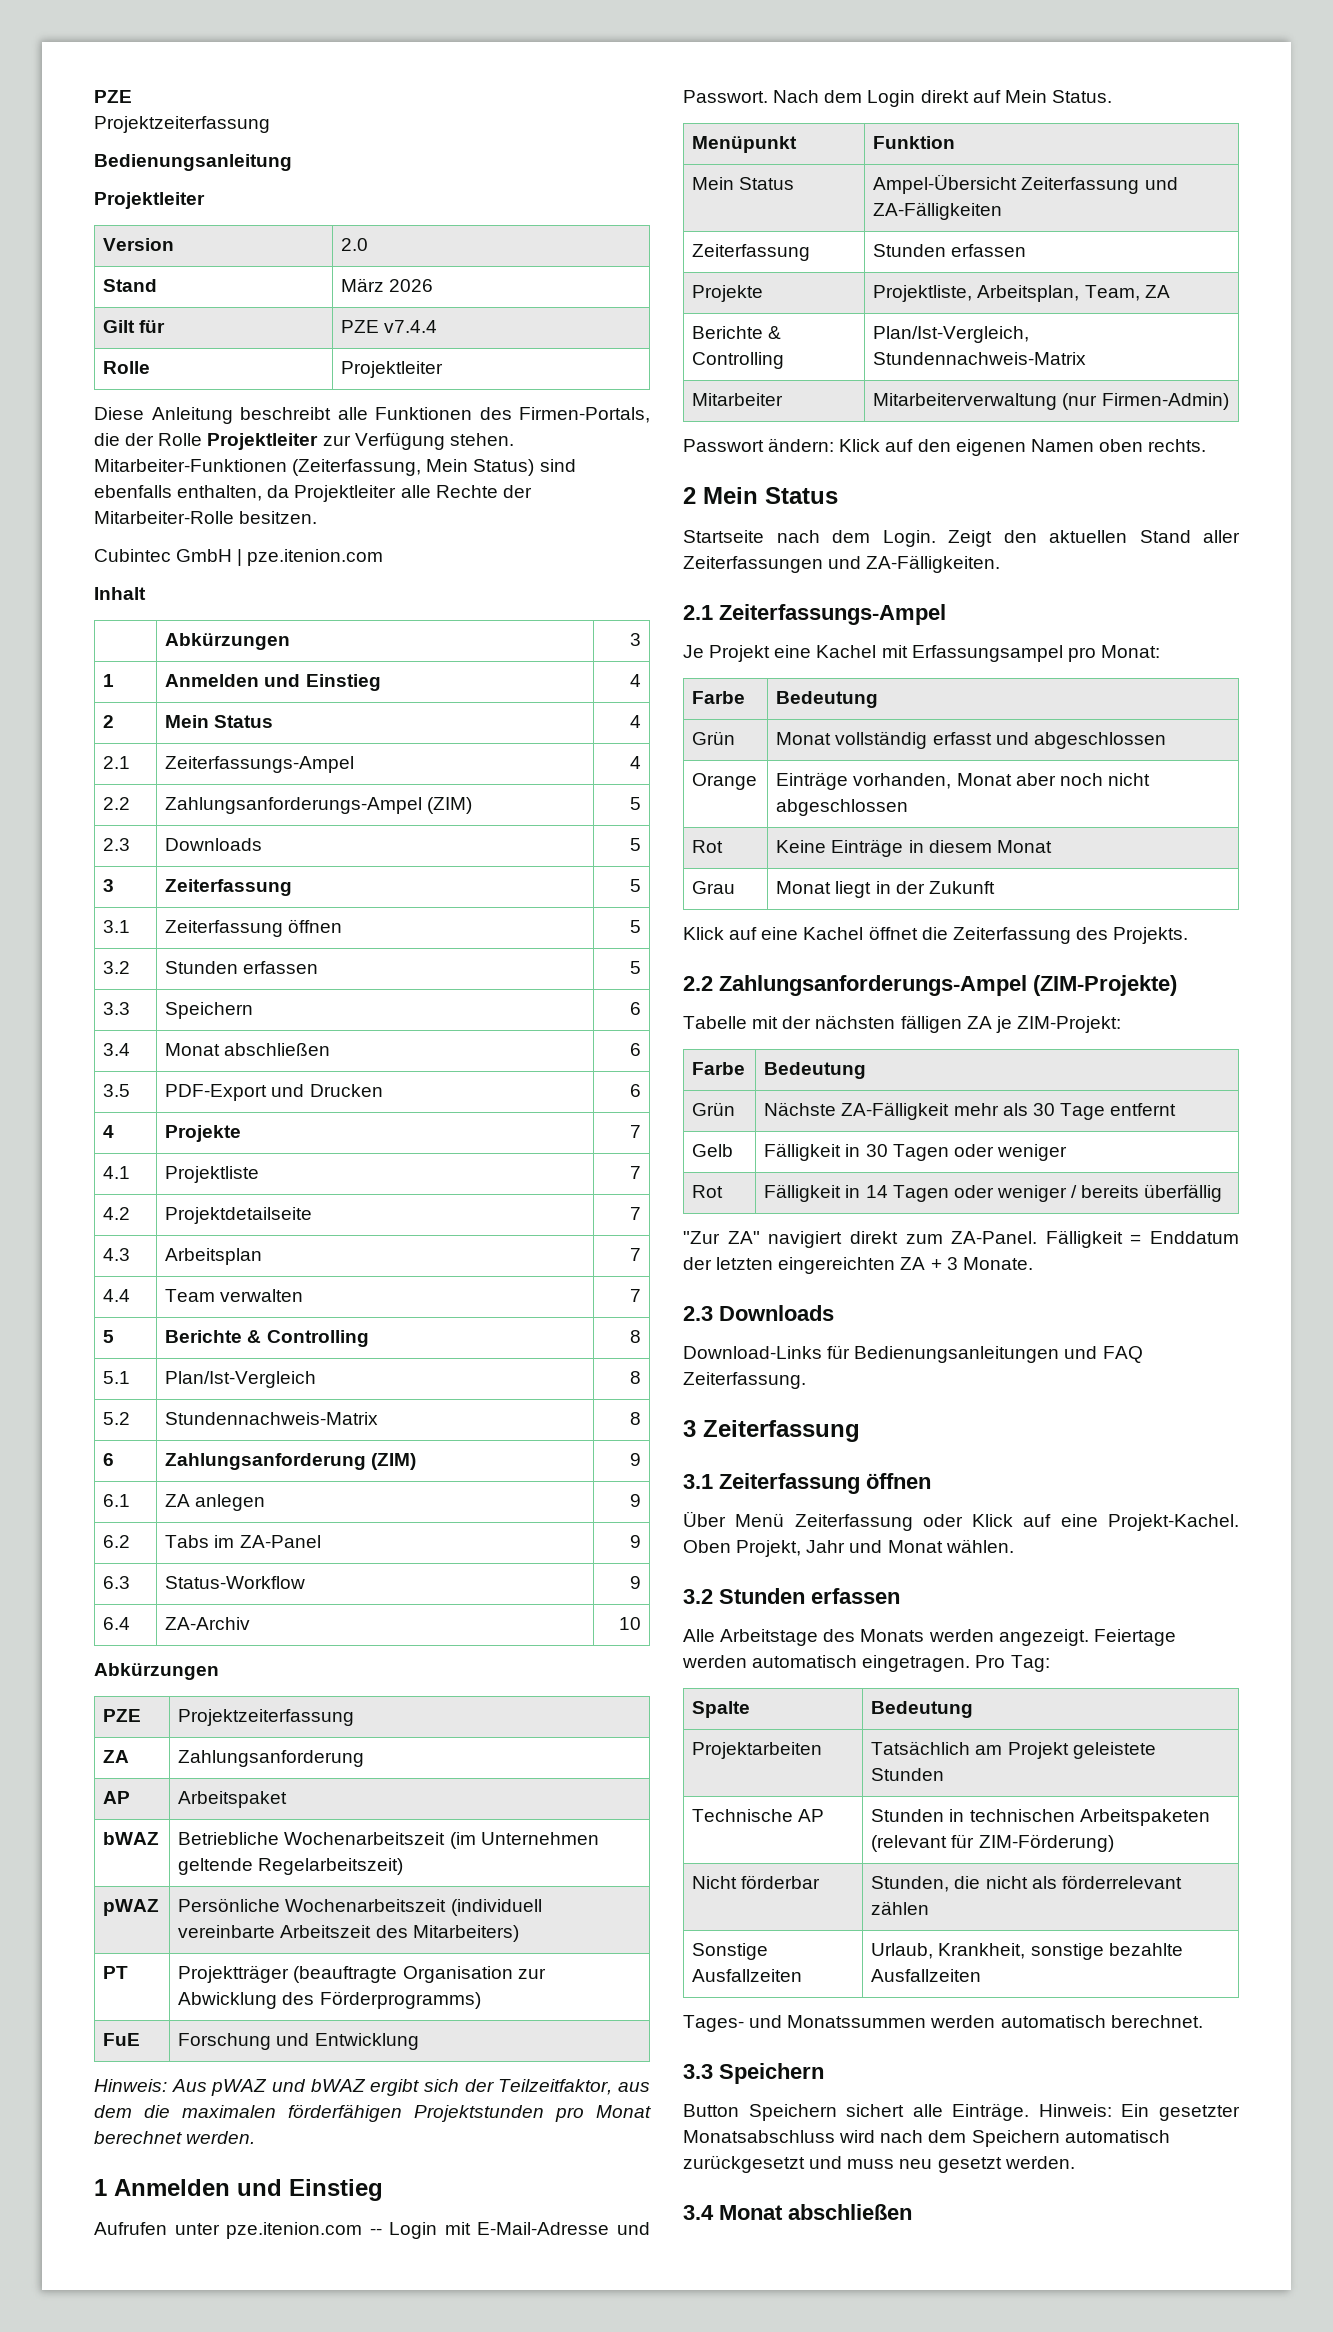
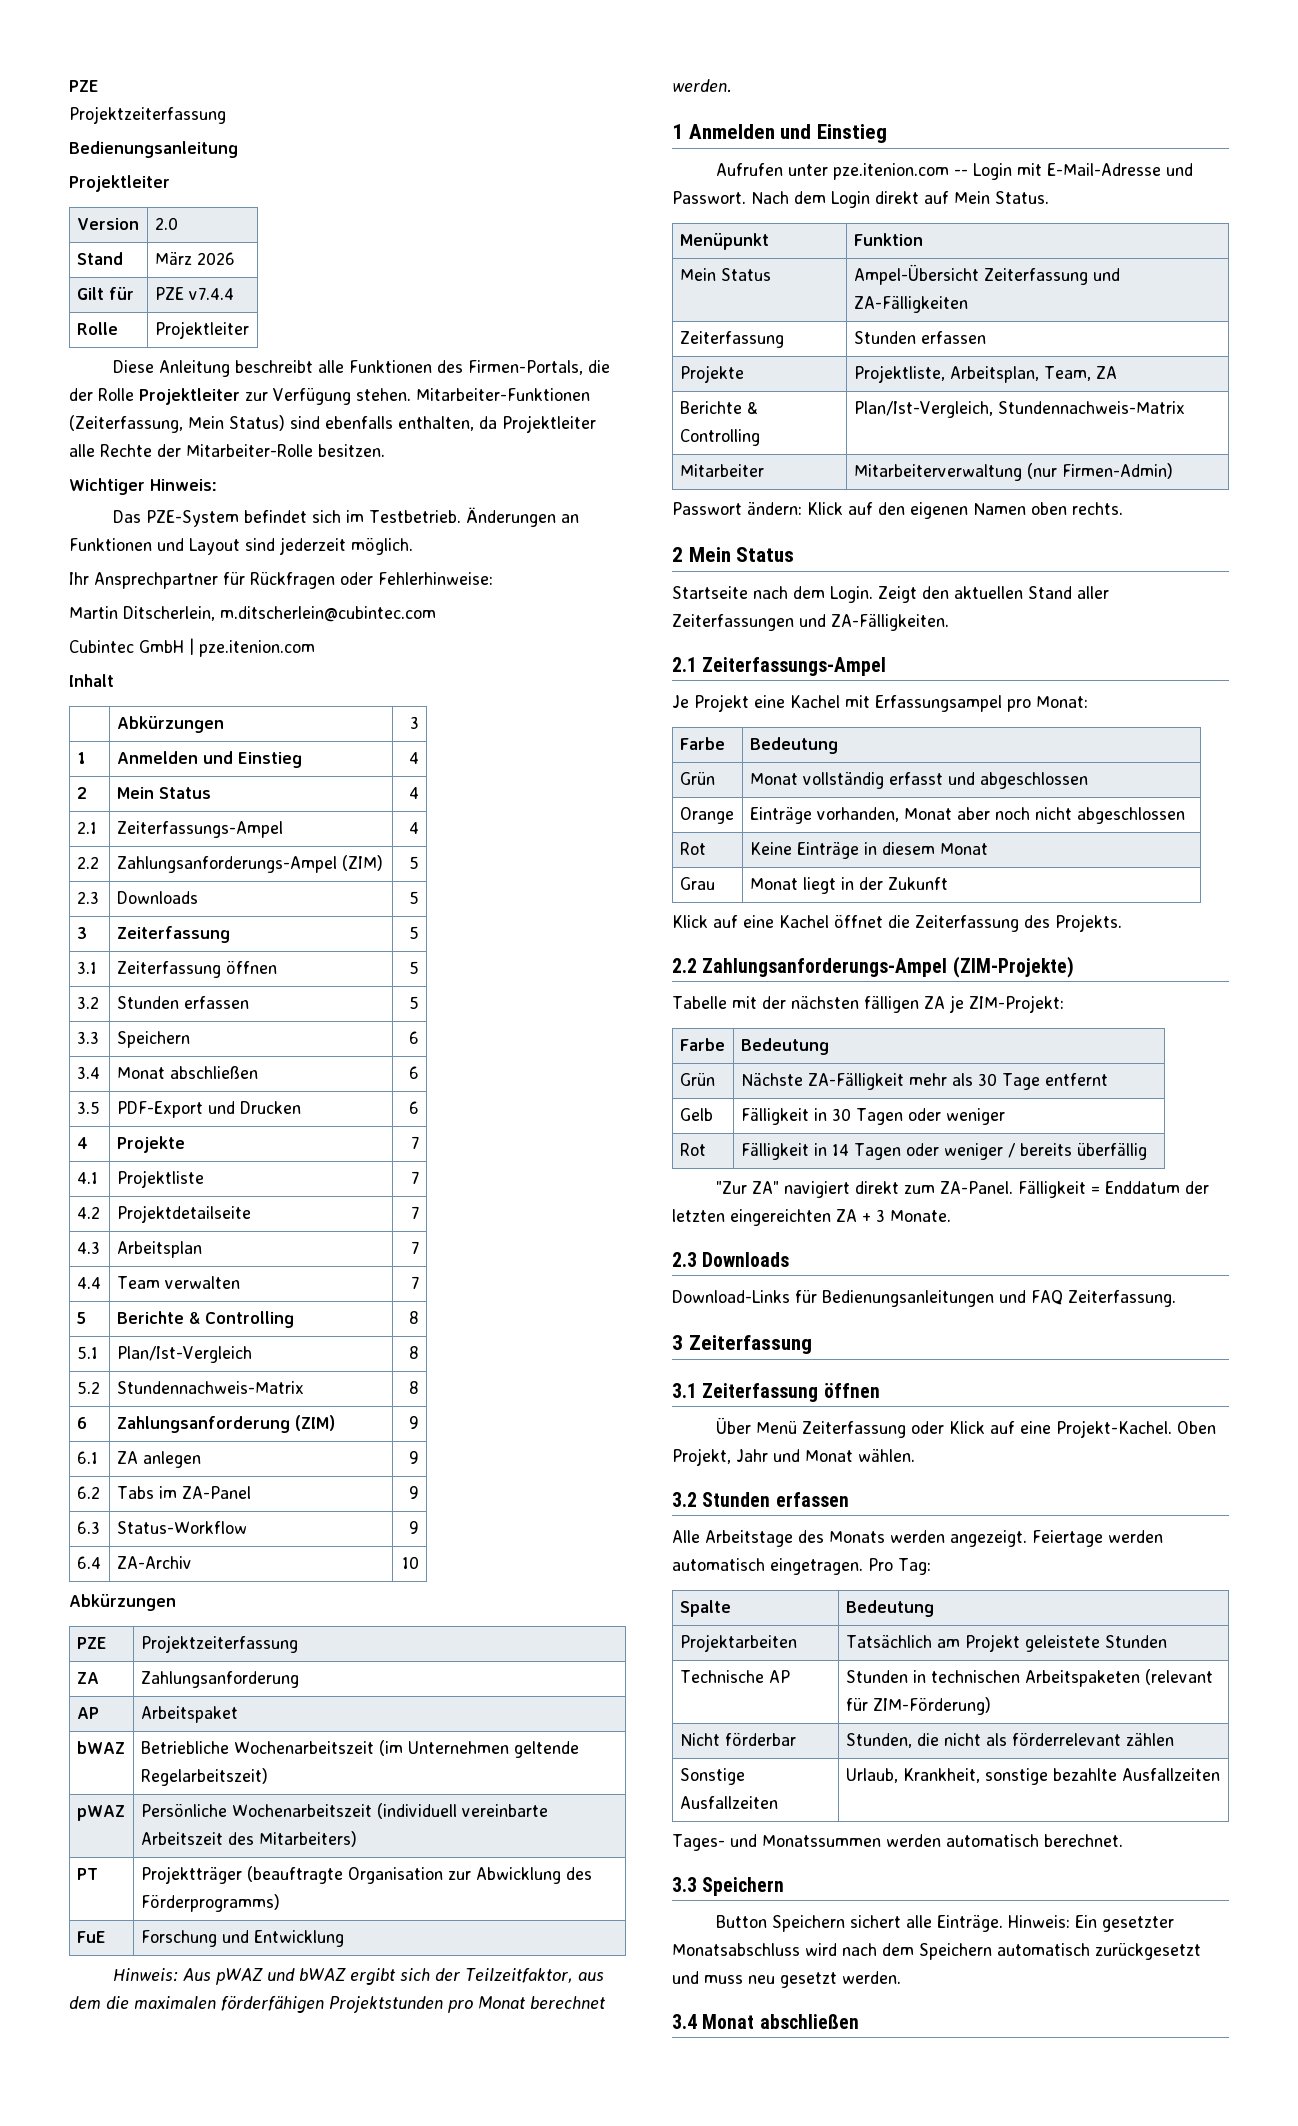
(318, 517) none -> [69,478,217,495] [113,507,580,527] [69,537,413,555] [69,572,493,589] [69,606,436,622] // Wichtiger Hinweis: // Das PZE-System befindet sich im Testbetrieb. Änderungen an Funktionen und Layout sind jederzeit möglich. // Ihr Ansprechpartner für Rückfragen oder Fehlerhinweise: // Martin Ditscherlein, m.ditscherlein@cubintec.com

